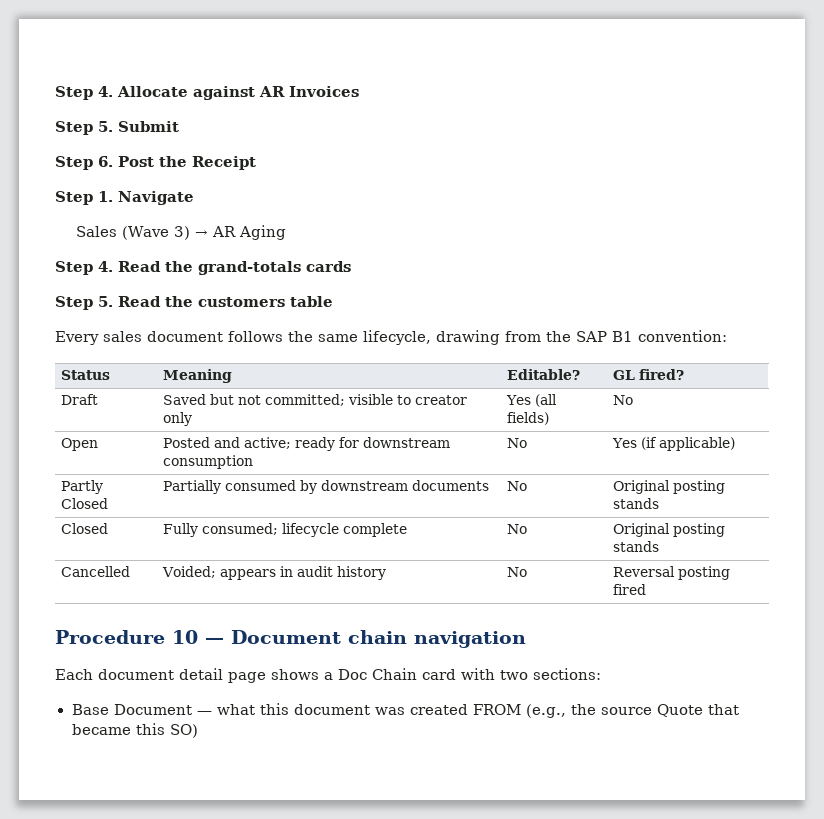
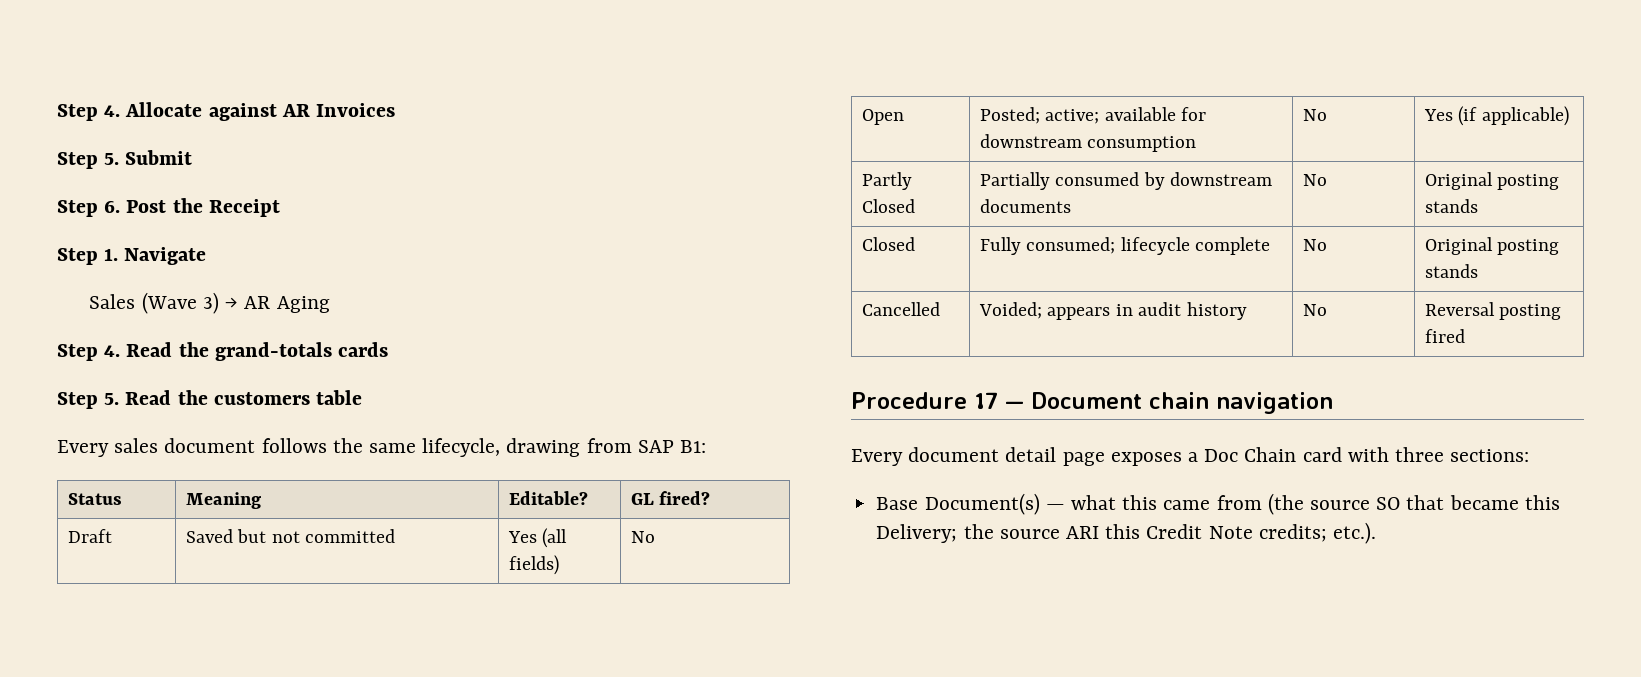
[546,330,727,342] the SAP B1 convention: -> [637,440,707,453] SAP B1:
[265,394,468,406] [163,412,193,426] committed; visible to creator only -> [305,529,396,543] committed
[163,437,336,451] Posted and active; ready -> [979,107,1176,124] Posted; active; available
[172,630,198,644] 10 -> [974,392,998,409] 17
[55,669,93,680] Each -> [851,449,903,466] Every
[271,669,319,680] shows -> [1110,452,1182,466] exposes
[500,670,528,680] two -> [1395,447,1445,462] three
[113,704,192,715] Document -> [924,493,1040,515] Document(s)
[293,704,739,718] [71,723,198,738] document was created FROM (e.g., the source Quote that became this SO) -> [1163,493,1560,515] [876,522,1376,544] came from (the source SO that became this Delivery; the source ARI this Credit Note credits; etc.).

